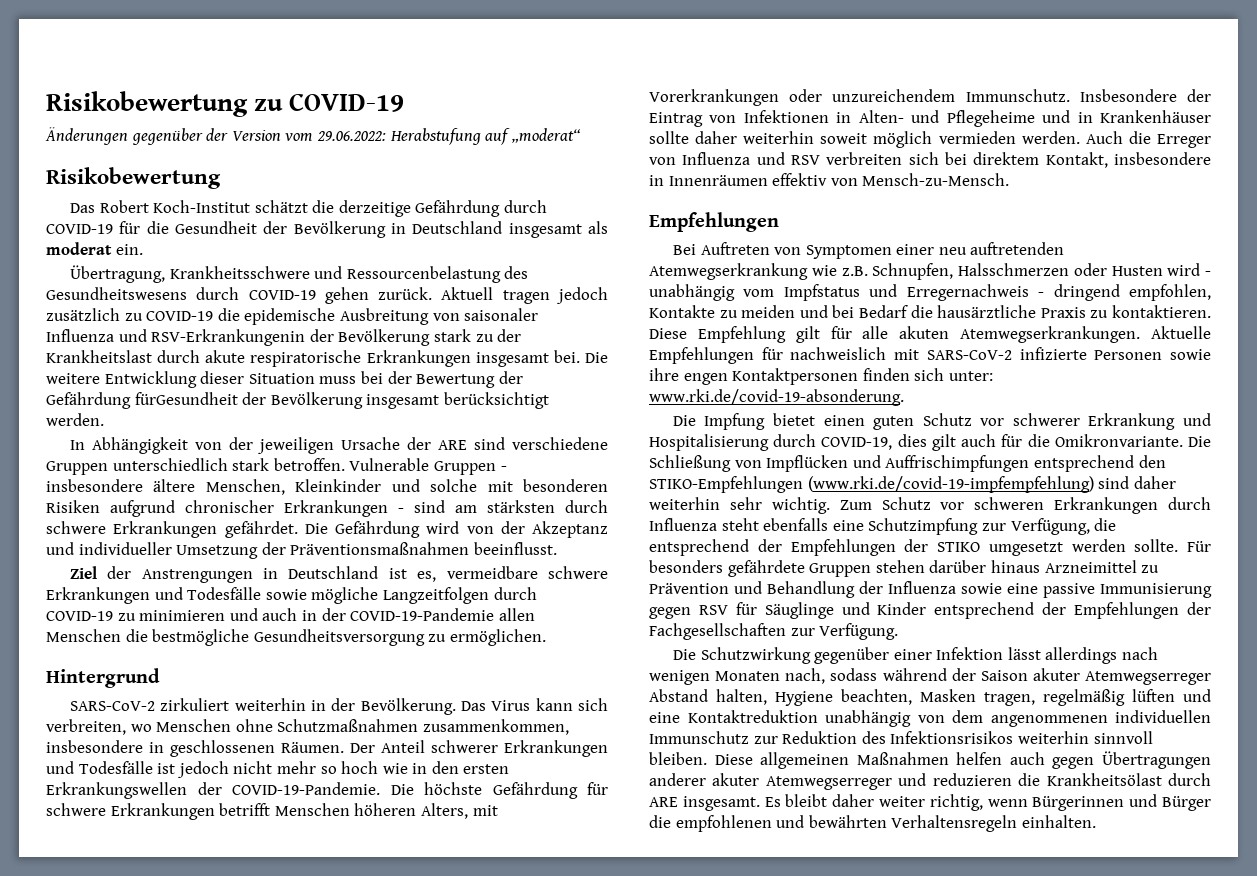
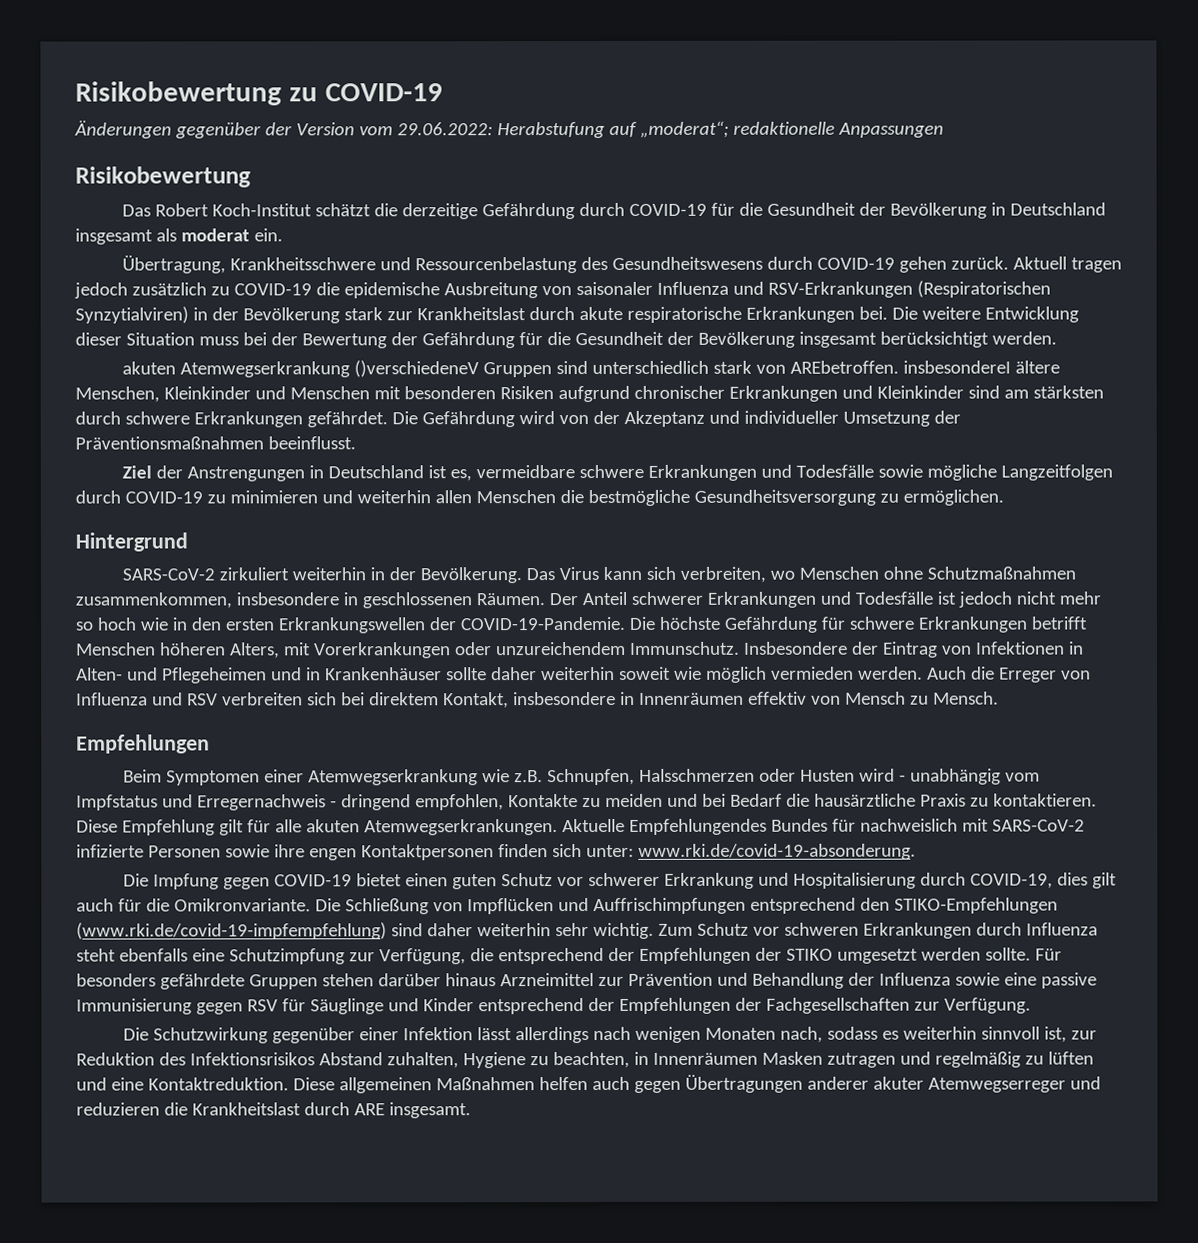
[511,128,581,143] „moderat“ -> [639,120,944,138] „moderat“; redaktionelle Anpassungen
[151,329,306,346] RSV-Erkrankungenin -> [767,280,1051,298] [75,306,208,324] RSV-Erkrankungen (Respiratorischen Synzytialviren) in
[475,329,522,342] zu der -> [386,311,413,321] zur
[475,352,549,367] insgesamt -> (855, 314) none
[134,392,238,405] fürGesundheit -> [518,331,664,346] für die Gesundheit
[69,437,608,454] [46,458,507,475] [46,479,143,492] In Abhängigkeit von der jeweiligen Ursache der ARE sind verschiedene Gruppen unterschiedlich stark betroffen. Vulnerable Gruppen - insbesondere -> [121,360,1011,378] akuten Atemwegserkrankung ()verschiedeneV Gruppen sind unterschiedlich stark von AREbetroffen. insbesondereI
[430,479,478,492] solche -> [289,386,370,400] Menschen
[398,508,404,513] - -> [841,385,964,399] und Kleinkinder
[262,608,495,621] auch in der COVID-19-Pandemie -> [356,490,431,504] weiterhin
[946,110,1035,127] Pflegeheime -> [161,667,267,684] Pflegeheimen
(868, 138) none -> [673,666,702,680] wie
[862,173,1010,186] [649,212,779,232] [672,242,1065,259] Mensch-zu-Mensch. // Empfehlungen // Bei Auftreten von Symptomen einer neu auftretenden -> [844,691,999,705] [76,734,210,754] [122,769,304,786] Mensch zu Mensch. // Empfehlungen // Beim Symptomen einer
[649,347,754,364] Empfehlungen -> [628,818,828,835] Empfehlungendes Bundes
(766, 421) none -> [222,874,352,890] gegen COVID-19
[1141,565,1160,573] zu -> [597,976,624,987] zur
[882,668,1211,685] [649,689,1211,706] [649,710,1211,727] [649,731,1153,744] [649,752,707,765] während der Saison akuter Atemwegserreger Abstand halten, Hygiene beachten, Masken tragen, regelmäßig lüften und eine Kontaktreduktion unabhängig von dem angenommenen individuellen Immunschutz zur Reduktion des Infektionsrisikos weiterhin sinnvoll bleiben. -> [881,1026,1097,1043] [76,1051,1094,1069] [76,1077,289,1091] es weiterhin sinnvoll ist, zur Reduktion des Infektionsrisikos Abstand zuhalten, Hygiene zu beachten, in Innenräumen Masken zutragen und regelmäßig zu lüften und eine Kontaktreduktion.
[1046,773,1162,786] Krankheitsölast -> [191,1102,301,1116] Krankheitslast
[764,794,1211,811] [649,815,1096,832] Es bleibt daher weiter richtig, wenn Bürgerinnen und Bürger die empfohlenen und bewährten Verhaltensregeln einhalten. -> (471, 1110) none

